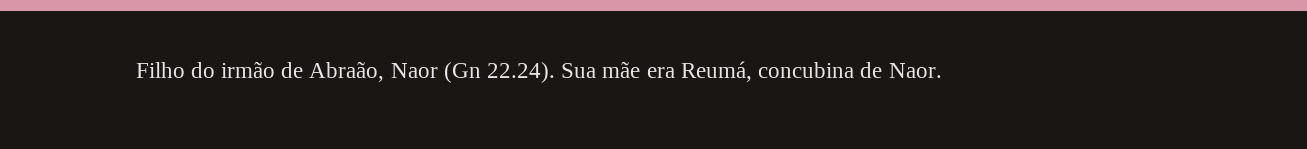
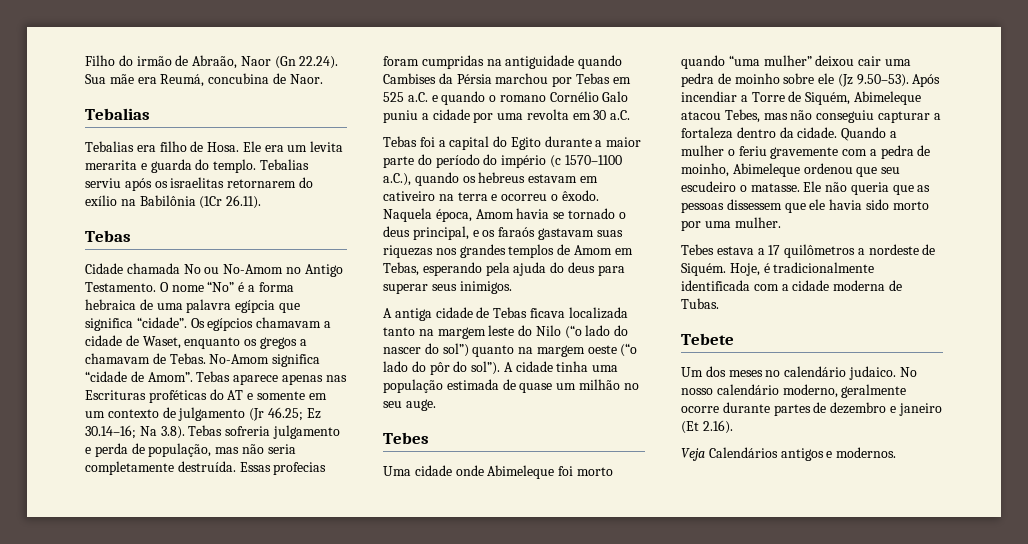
(942, 70) none -> [85,108,150,120] [85,141,344,152] [85,159,309,173] [85,177,313,191] [85,195,262,209] [85,230,131,242] [85,263,343,277] [85,281,294,292] [85,299,300,313] [85,317,331,331] [85,335,307,349] [85,353,321,367] [85,371,347,385] [85,389,327,403] [85,407,321,421] [85,425,340,439] [85,443,296,457] [85,461,327,475] [383,55,623,69] [383,73,631,87] [383,91,629,105] [383,109,631,123] [383,136,642,150] [383,154,622,168] [383,172,598,186] [383,190,599,201] [383,208,626,222] [383,226,623,240] [383,244,633,258] [383,262,625,276] [383,281,512,294] [383,307,628,321] [383,325,629,339] [383,343,638,357] [383,361,619,375] [383,379,639,393] [383,399,436,411] [383,432,429,444] [383,465,613,479] [681,55,911,69] [681,73,941,87] [681,91,921,105] [681,109,941,123] [681,127,897,141] [681,145,931,159] [681,163,901,177] [681,181,931,195] [681,199,929,213] [681,217,781,231] [681,244,936,258] [681,262,875,276] [681,280,902,291] [681,298,719,309] [681,333,734,345] [681,366,917,380] [681,384,907,398] [681,402,942,416] [681,420,733,434] [681,447,897,461] // Tebalias // Tebalias era filho de Hosa. Ele era um levita merarita e guarda do templo. Tebalias serviu após os israelitas retornarem do exílio na Babilônia (1Cr 26.11). // Tebas // Cidade chamada No ou No-Amom no Antigo Testamento. O nome “No” é a forma hebraica de uma palavra egípcia que significa “cidade”. Os egípcios chamavam a cidade de Waset, enquanto os gregos a chamavam de Tebas. No-Amom significa “cidade de Amom”. Tebas aparece apenas nas Escrituras proféticas do AT e somente em um contexto de julgamento (Jr 46.25; Ez 30.14–16; Na 3.8). Tebas sofreria julgamento e perda de população, mas não seria completamente destruída. Essas profecias foram cumpridas na antiguidade quando Cambises da Pérsia marchou por Tebas em 525 a.C. e quando o romano Cornélio Galo puniu a cidade por uma revolta em 30 a.C. // Tebas foi a capital do Egito durante a maior parte do período do império (c 1570–1100 a.C.), quando os hebreus estavam em cativeiro na terra e ocorreu o êxodo. Naquela época, Amom havia se tornado o deus principal, e os faraós gastavam suas riquezas nos grandes templos de Amom em Tebas, esperando pela ajuda do deus para superar seus inimigos. // A antiga cidade de Tebas ficava localizada tanto na margem leste do Nilo (“o lado do nascer do sol”) quanto na margem oeste (“o lado do pôr do sol”). A cidade tinha uma população estimada de quase um milhão no seu auge. // Tebes // Uma cidade onde Abimeleque foi morto quando “uma mulher” deixou cair uma pedra de moinho sobre ele (Jz 9.50–53). Após incendiar a Torre de Siquém, Abimeleque atacou Tebes, mas não conseguiu capturar a fortaleza dentro da cidade. Quando a mulher o feriu gravemente com a pedra de moinho, Abimeleque ordenou que seu escudeiro o matasse. Ele não queria que as pessoas dissessem que ele havia sido morto por uma mulher. // Tebes estava a 17 quilômetros a nordeste de Siquém. Hoje, é tradicionalmente identificada com a cidade moderna de Tubas. // Tebete // Um dos meses no calendário judaico. No nosso calendário moderno, geralmente ocorre durante partes de dezembro e janeiro (Et 2.16). // Veja Calendários antigos e modernos.

